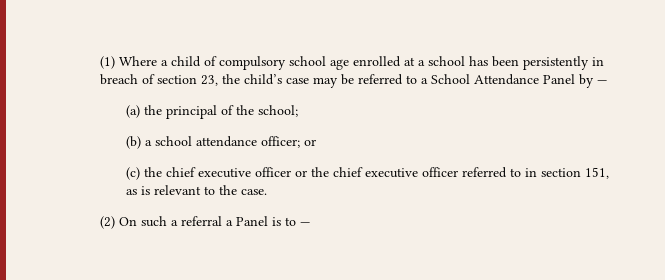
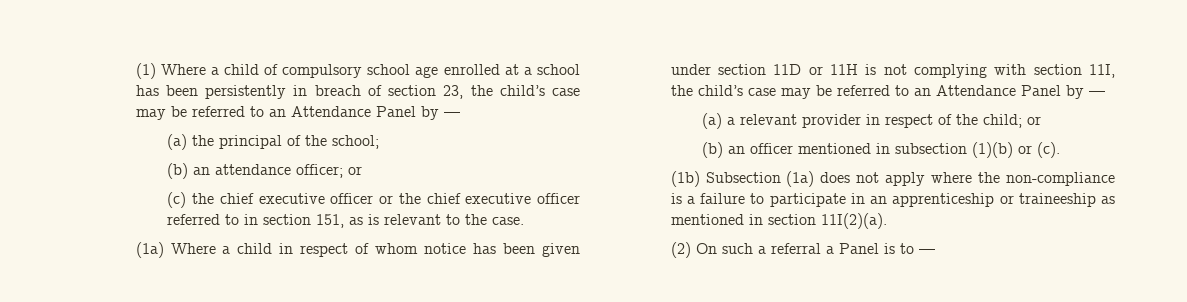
[420,74,470,84] a School -> [268,109,286,117] an
[144,136,192,146] a school -> [193,167,211,175] an
(267, 192) none -> [135,242,580,258] [670,64,1115,78] [670,85,1105,99] [702,113,1042,129] [702,142,1061,158] [670,171,1115,187] [670,193,1115,207] [670,213,887,229] // (1a) Where a child in respect of whom notice has been given under section 11D or 11H is not complying with section 11I, the child’s case may be referred to an Attendance Panel by — // (a) a relevant provider in respect of the child; or // (b) an officer mentioned in subsection (1)(b) or (c). // (1b) Subsection (1a) does not apply where the non-compliance is a failure to participate in an apprenticeship or traineeship as mentioned in section 11I(2)(a).

